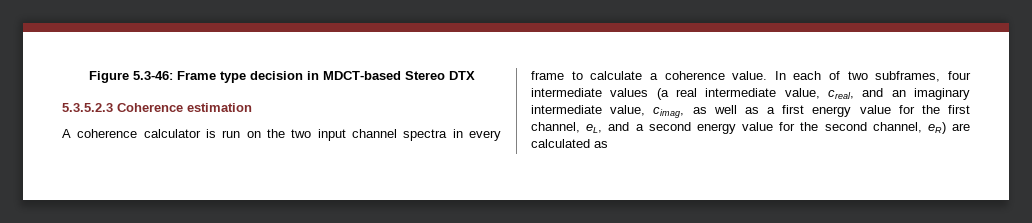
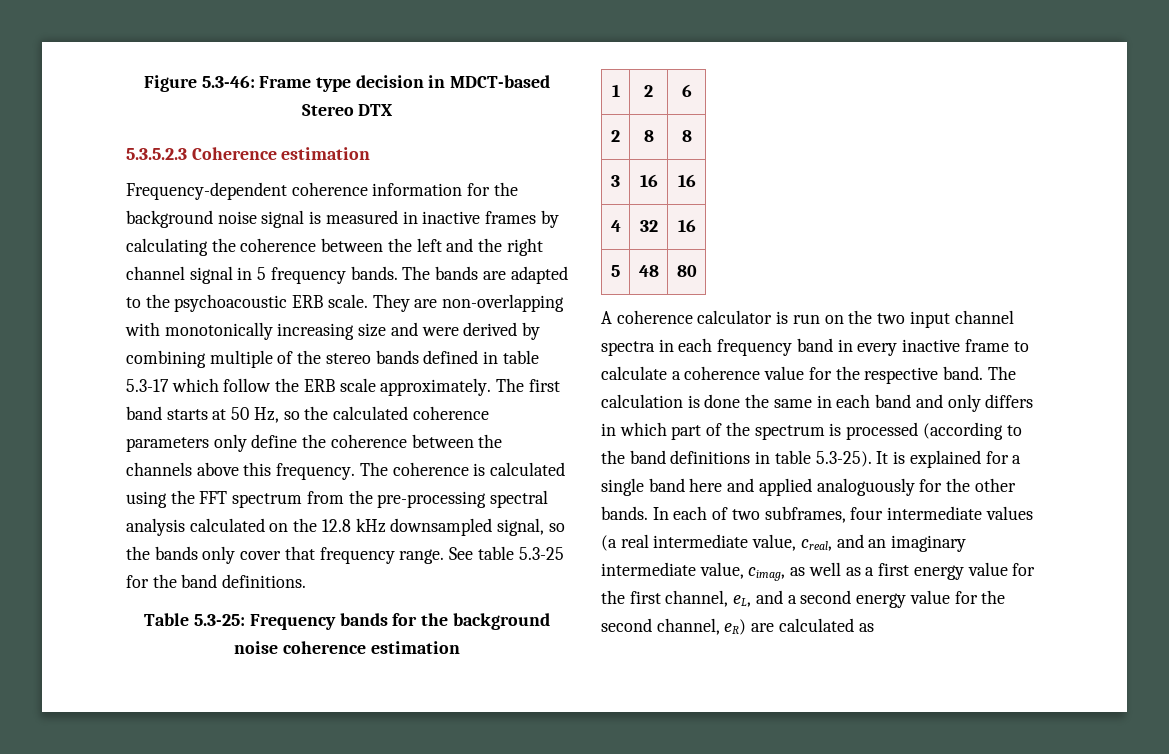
(252, 107) none -> [126,182,518,200] [126,210,559,228] [126,238,543,256] [126,266,568,284] [126,294,565,312] [125,322,541,340] [126,350,539,368] [126,378,560,396] [126,406,489,423] [126,434,503,452] [126,462,566,480] [126,490,549,508] [126,518,565,536] [126,546,564,564] [126,574,307,588] [144,613,550,630] [234,641,460,654] [611,84,620,97] [644,85,653,97] [681,84,692,97] [611,130,620,142] [643,130,654,142] [681,130,692,142] [611,175,620,187] [639,174,658,187] [677,174,696,187] [610,220,621,232] [639,220,658,232] [677,219,696,232] [611,265,620,277] [638,265,659,277] [676,265,697,277] // Frequency-dependent coherence information for the background noise signal is measured in inactive frames by calculating the coherence between the left and the right channel signal in 5 frequency bands. The bands are adapted to the psychoacoustic ERB scale. They are non-overlapping with monotonically increasing size and were derived by combining multiple of the stereo bands defined in table 5.3-17 which follow the ERB scale approximately. The first band starts at 50 Hz, so the calculated coherence parameters only define the coherence between the channels above this frequency. The coherence is calculated using the FFT spectrum from the pre-processing spectral analysis calculated on the 12.8 kHz downsampled signal, so the bands only cover that frequency range. See table 5.3-25 for the band definitions. // Table 5.3-25: Frequency bands for the background noise coherence estimation // 1 | 2 | 6 // 2 | 8 | 8 // 3 | 16 | 16 // 4 | 32 | 16 // 5 | 48 | 80
[469,130,501,141] every -> [678,338,961,356] each frequency band in every inactive
[732,71,768,80] value. -> [764,366,1016,384] [601,394,1034,412] [601,422,1022,440] [601,450,1022,468] [601,478,1016,496] [601,506,648,520] value for the respective band. The calculation is done the same in each band and only differs in which part of the spectrum is processed (according to the band definitions in table 5.3-25). It is explained for a single band here and applied analoguously for the other bands.

